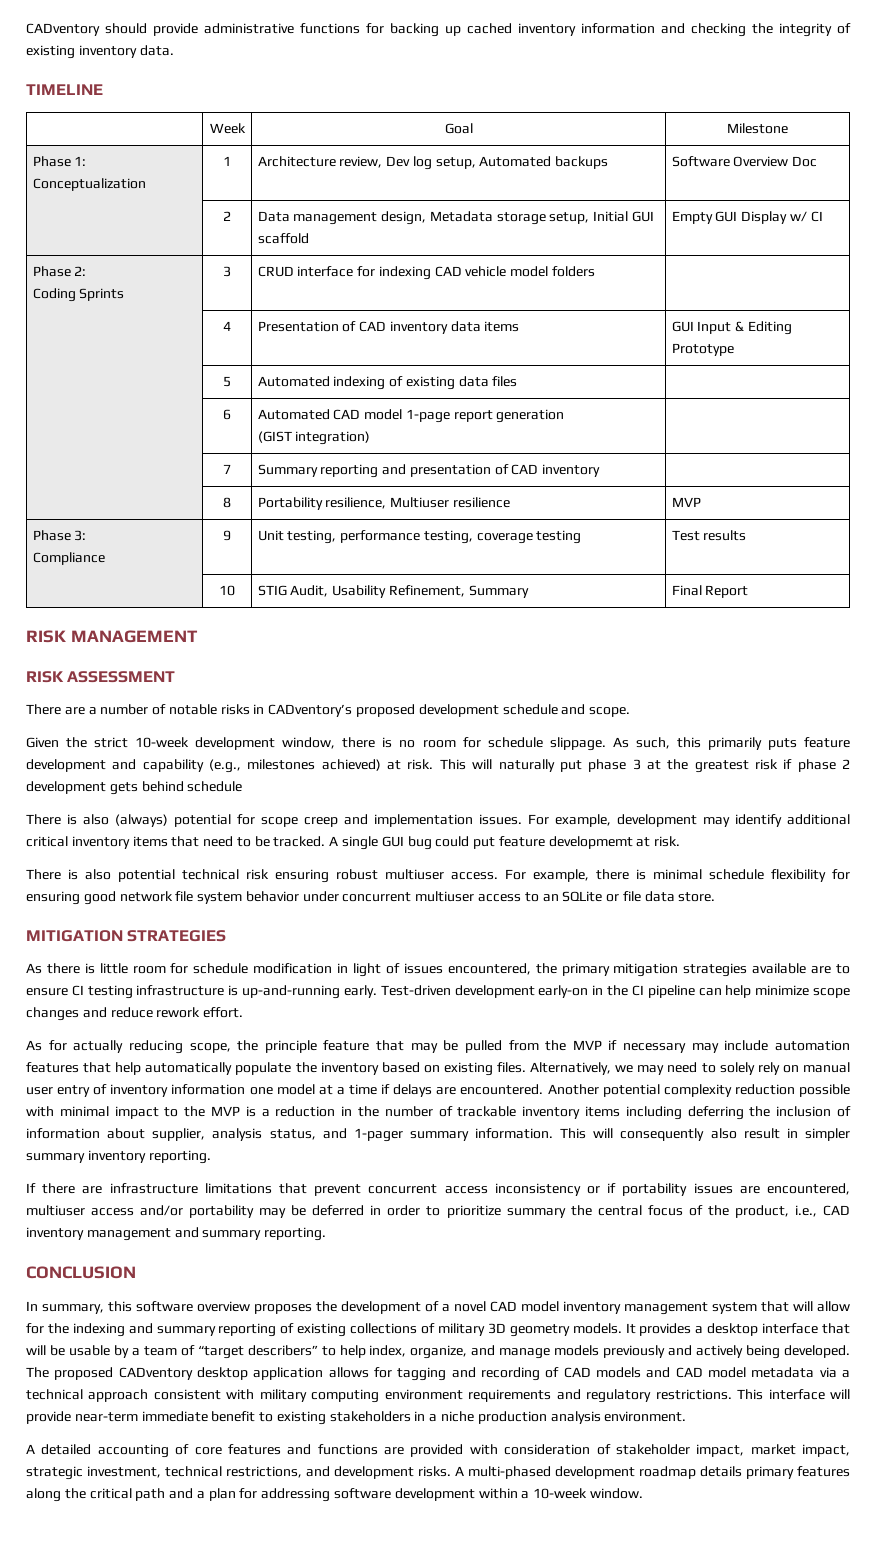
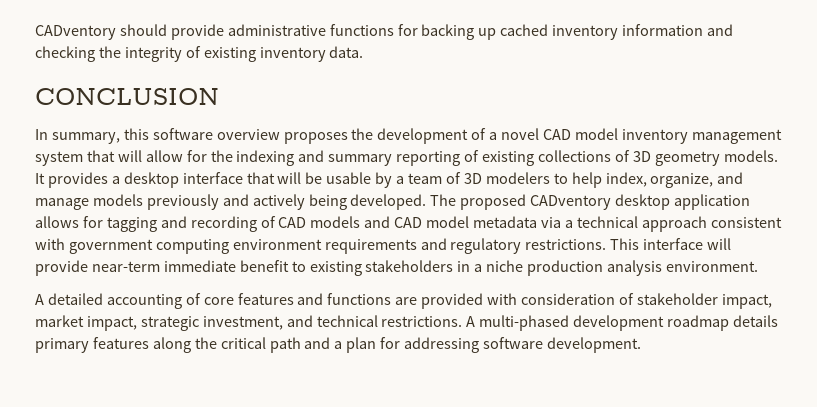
[26,84,103,95] [209,123,246,134] [444,123,473,134] [727,123,788,134] [32,156,87,167] [32,178,146,191] [223,156,231,166] [257,156,609,170] [671,156,818,167] [223,211,231,221] [257,211,655,225] [257,233,309,244] [671,211,823,224] [32,266,87,277] [32,288,125,302] [223,266,231,277] [257,266,596,280] [223,321,231,331] [257,321,520,334] [671,321,792,335] [671,343,734,356] [223,376,231,387] [257,376,518,390] [223,409,231,420] [257,409,565,423] [257,431,371,445] [223,464,231,474] [257,464,601,478] [223,497,231,508] [257,497,510,510] [671,497,701,507] [32,530,87,541] [32,552,105,565] [223,530,231,541] [257,530,582,544] [671,530,747,541] [219,585,235,596] [257,585,529,598] [671,585,749,598] [26,630,198,643] [26,671,176,683] [26,704,631,717] [26,737,850,751] [26,759,851,773] [26,781,243,795] [26,814,850,827] [26,836,681,850] [26,869,850,883] [26,891,716,905] [26,930,227,942] [26,963,851,977] [26,985,851,999] [26,1007,244,1021] [26,1040,851,1054] [26,1062,850,1076] [26,1084,850,1097] [26,1106,851,1120] [26,1128,850,1142] [26,1150,211,1164] [26,1183,851,1196] [26,1205,850,1218] [26,1227,327,1241] // TIMELINE // | Week | Goal | Milestone // Phase 1: Conceptualization | 1 | Architecture review, Dev log setup, Automated backups | Software Overview Doc // | 2 | Data management design, Metadata storage setup, Initial GUI scaffold | Empty GUI Display w/ CI // Phase 2: // Coding Sprints | 3 | CRUD interface for indexing CAD vehicle model folders | // | 4 | Presentation of CAD inventory data items | GUI Input & Editing Prototype // | 5 | Automated indexing of existing data files | // | 6 | Automated CAD model 1-page report generation // (GIST integration) | // | 7 | Summary reporting and presentation of CAD inventory | // | 8 | Portability resilience, Multiuser resilience | MVP // Phase 3: // Compliance | 9 | Unit testing, performance testing, coverage testing | Test results // | 10 | STIG Audit, Usability Refinement, Summary | Final Report // RISK MANAGEMENT // RISK ASSESSMENT // There are a number of notable risks in CADventory’s proposed development schedule and scope. // Given the strict 10-week development window, there is no room for schedule slippage. As such, this primarily puts feature development and capability (e.g., milestones achieved) at risk. This will naturally put phase 3 at the greatest risk if phase 2 development gets behind schedule // There is also (always) potential for scope creep and implementation issues. For example, development may identify additional critical inventory items that need to be tracked. A single GUI bug could put feature developmemt at risk. // There is also potential technical risk ensuring robust multiuser access. For example, there is minimal schedule flexibility for ensuring good network file system behavior under concurrent multiuser access to an SQLite or file data store. // MITIGATION STRATEGIES // As there is little room for schedule modification in light of issues encountered, the primary mitigation strategies available are to ensure CI testing infrastructure is up-and-running early. Test-driven development early-on in the CI pipeline can help minimize scope changes and reduce rework effort. // As for actually reducing scope, the principle feature that may be pulled from the MVP if necessary may include automation features that help automatically populate the inventory based on existing files. Alternatively, we may need to solely rely on manual user entry of inventory information one model at a time if delays are encountered. Another potential complexity reduction possible with minimal impact to the MVP is a reduction in the number of trackable inventory items including deferring the inclusion of information about supplier, analysis status, and 1-pager summary information. This will consequently also result in simpler summary inventory reporting. // If there are infrastructure limitations that prevent concurrent access inconsistency or if portability issues are encountered, multiuser access and/or portability may be deferred in order to prioritize summary the central focus of the product, i.e., CAD inventory management and summary reporting. -> (364, 52) none
[437,1323,485,1336] military -> (630, 156) none
[197,1345,318,1359] “target describers” -> [463,172,550,184] 3D modelers
[259,1389,307,1402] military -> [68,239,153,254] government
[165,1466,451,1479] technical restrictions, and development risks. -> [286,315,463,327] and technical restrictions.
[394,1488,643,1501] development within a 10-week window. -> [546,337,641,353] development.

